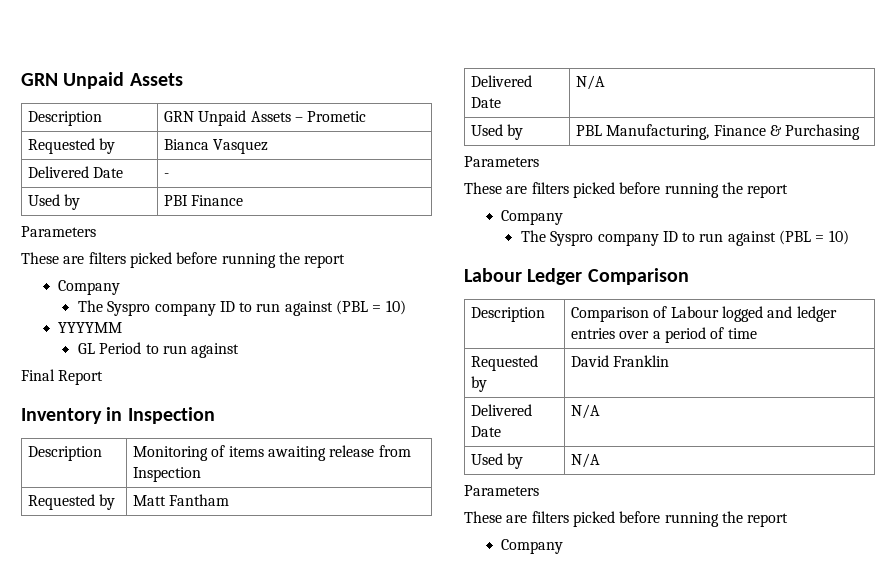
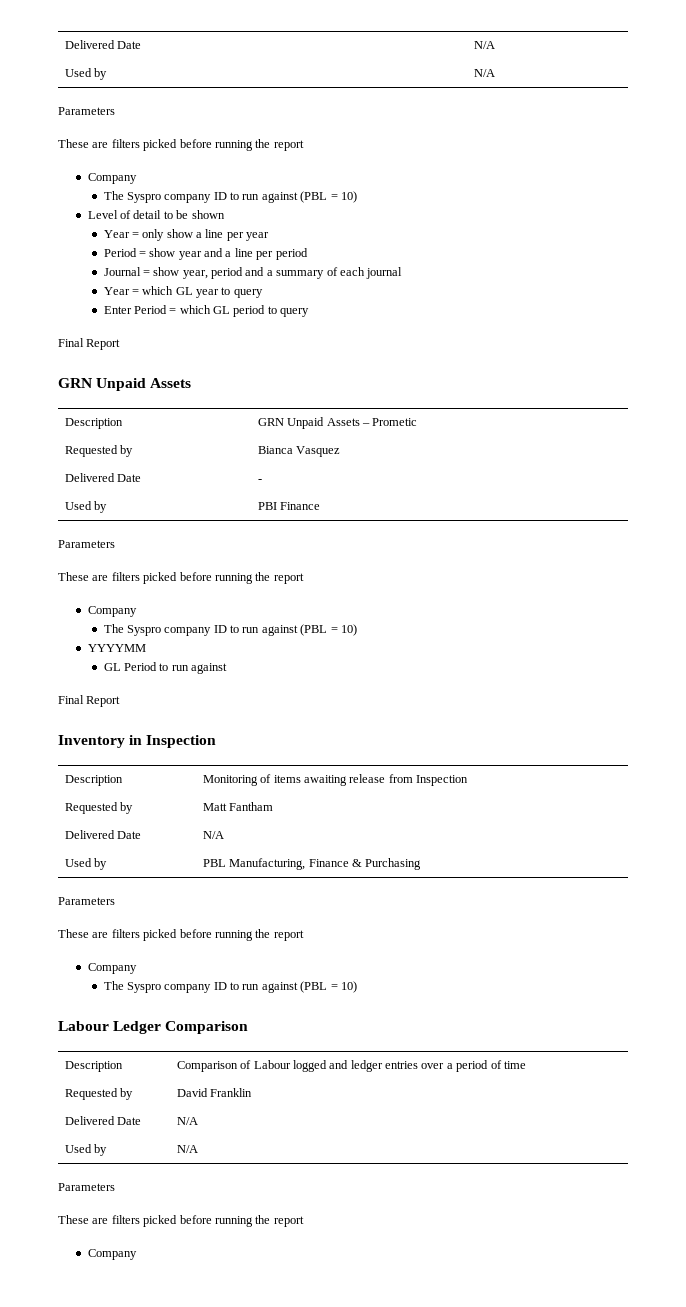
(21, 79) none -> [64,40,142,49] [473,41,495,49] [64,68,108,80] [473,69,495,77] [58,107,115,115] [58,139,304,151] [87,173,137,184] [103,191,357,203] [87,210,225,219] [103,229,270,241] [103,248,308,260] [103,267,403,279] [103,286,263,298] [103,305,310,317] [58,338,121,350] Delivered Date | N/A // Used by | N/A // Parameters // These are filters picked before running the report // Company // The Syspro company ID to run against (PBL = 10) // Level of detail to be shown // Year = only show a line per year // Period = show year and a line per period // Journal = show year, period and a summary of each journal // Year = which GL year to query // Enter Period = which GL period to query // Final Report //

